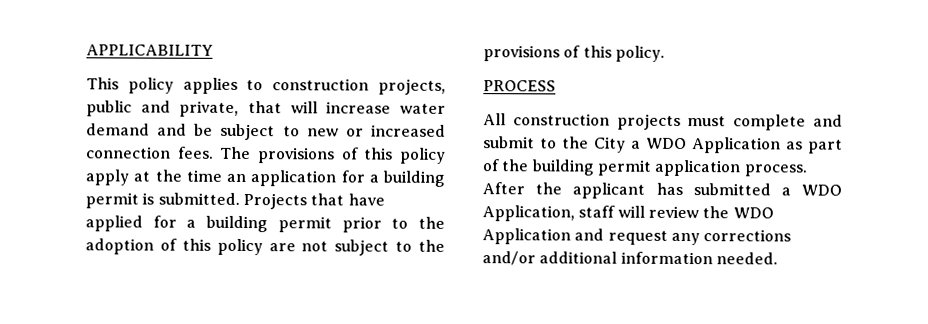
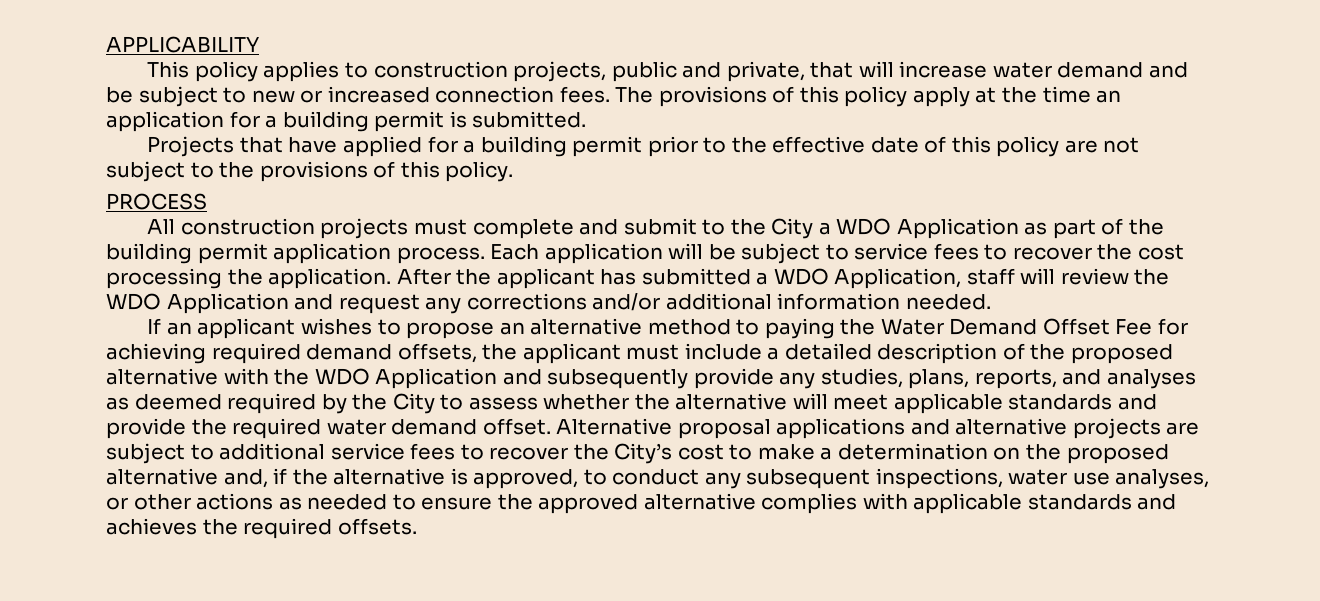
(240, 198) none -> (587, 119) //
[85,238,154,255] adoption -> [772,136,919,153] effective date
(807, 170) none -> [490,243,1185,264] [106,268,392,289] Each application will be subject to service fees to recover the cost processing the application.
(778, 258) none -> [147,318,1188,339] [106,343,1173,364] [106,368,1196,389] [106,393,1158,414] [106,418,1200,439] [106,443,1169,464] [106,468,1210,489] [106,493,1177,514] [106,518,417,539] // If an applicant wishes to propose an alternative method to paying the Water Demand Offset Fee for achieving required demand offsets, the applicant must include a detailed description of the proposed alternative with the WDO Application and subsequently provide any studies, plans, reports, and analyses as deemed required by the City to assess whether the alternative will meet applicable standards and provide the required water demand offset. Alternative proposal applications and alternative projects are subject to additional service fees to recover the City’s cost to make a determination on the proposed alternative and, if the alternative is approved, to conduct any subsequent inspections, water use analyses, or other actions as needed to ensure the approved alternative complies with applicable standards and achieves the required offsets.

